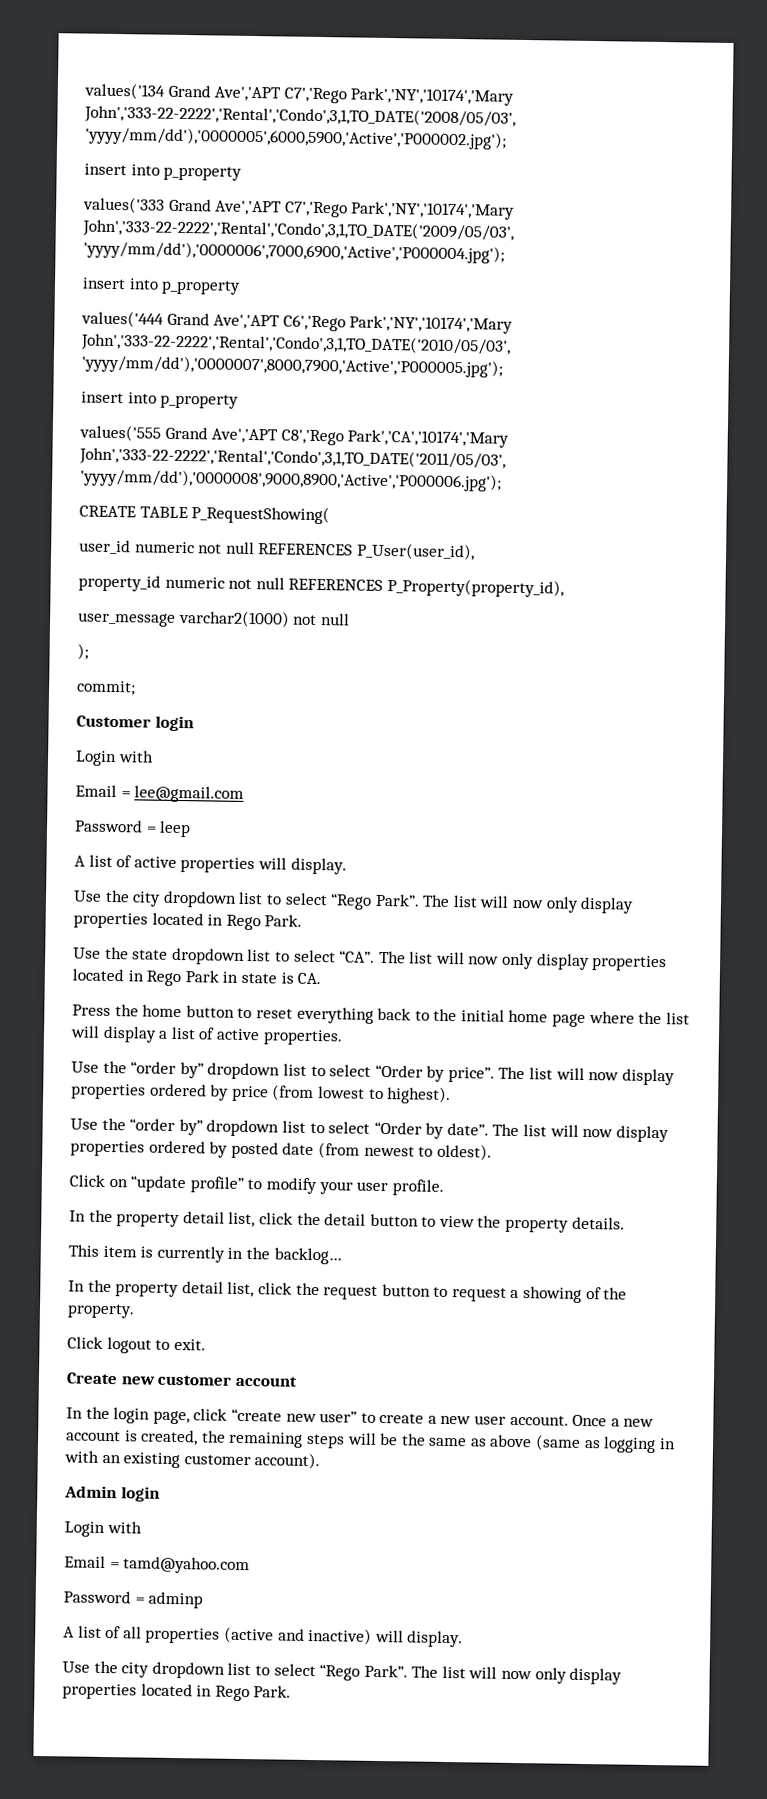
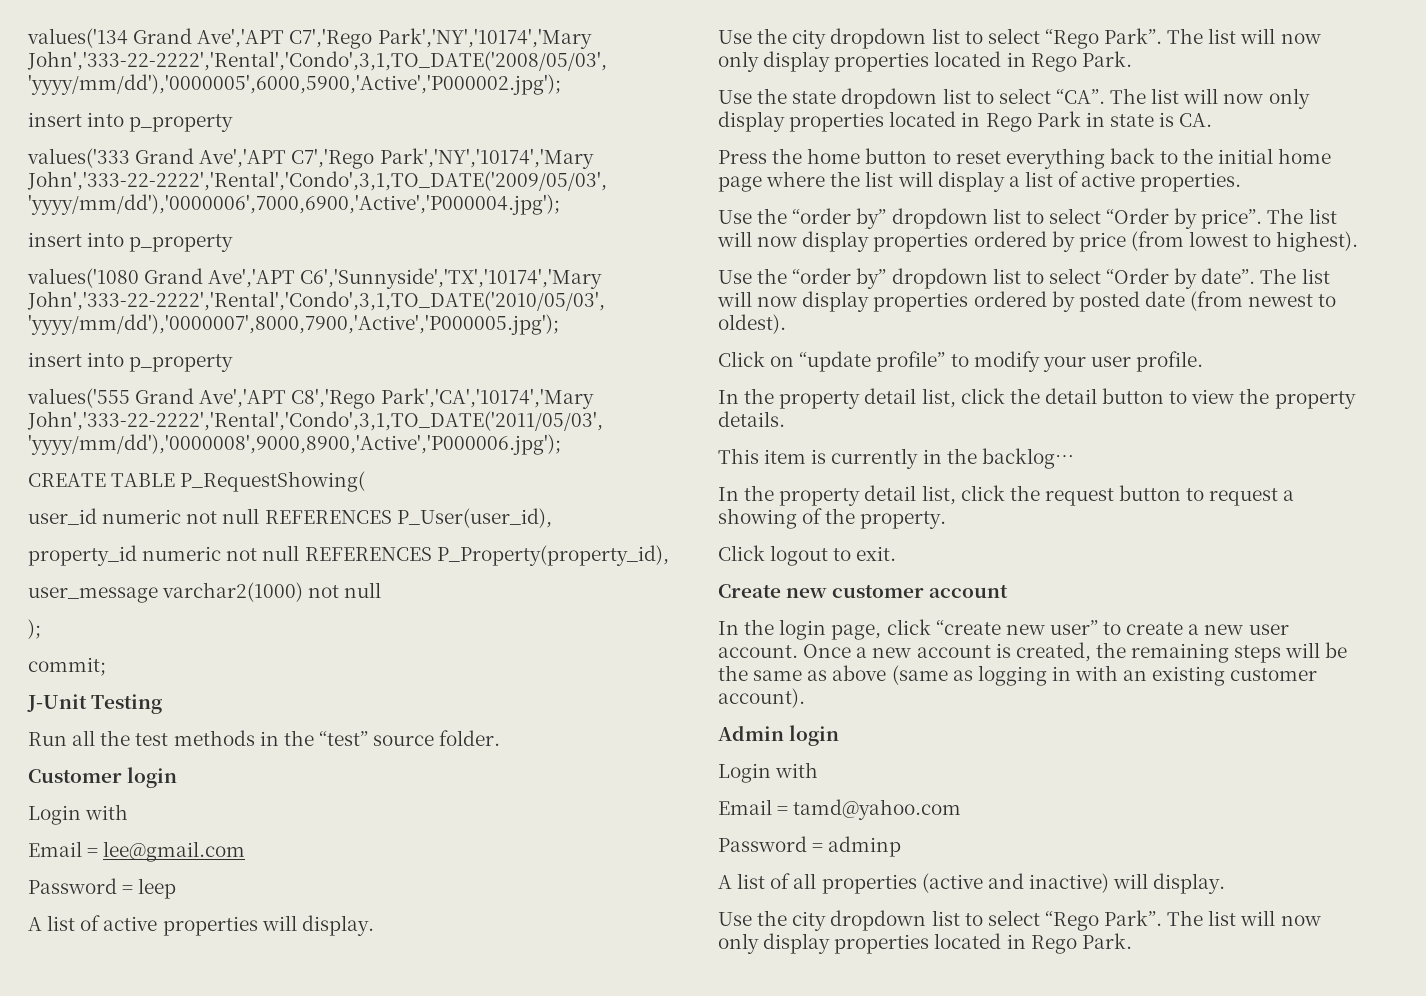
[81,310,514,334] values('444 Grand Ave','APT C6','Rego Park','NY','10174','Mary -> [27,268,603,289] values('1080 Grand Ave','APT C6','Sunnyside','TX','10174','Mary
(136, 688) none -> [27,694,163,714] [28,730,501,746] // J-Unit Testing // Run all the test methods in the “test” source folder.

